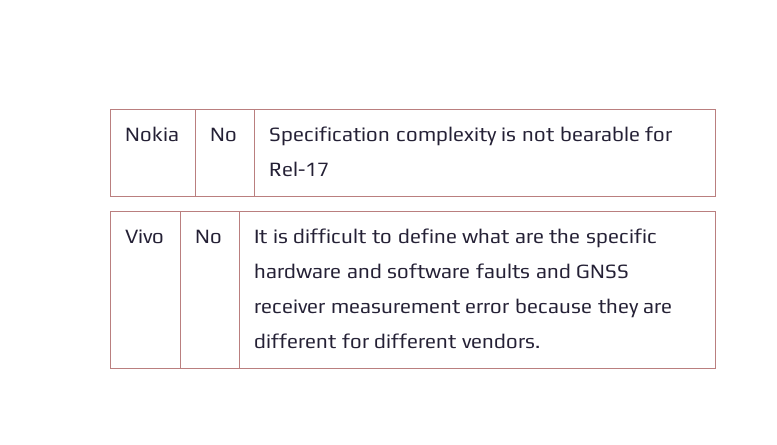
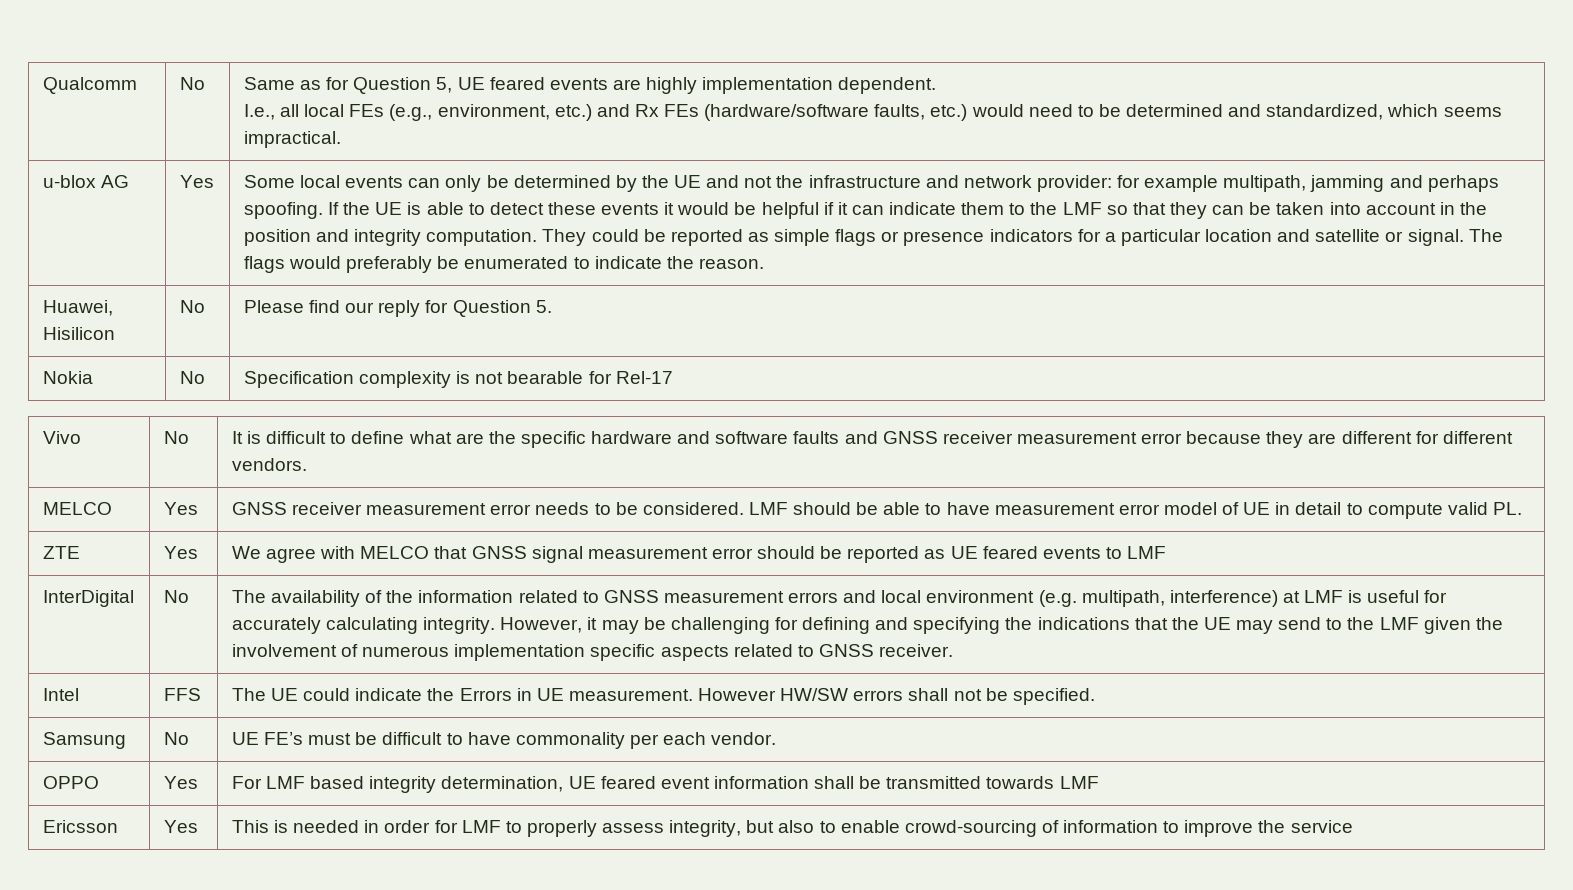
(125, 134) none -> [42,77,137,94] [179,77,205,90] [243,77,937,94] [243,104,1502,121] [243,131,341,148] [42,175,130,188] [179,175,214,188] [243,175,1499,192] [243,202,1487,219] [243,229,1503,246] [243,256,764,273] [42,300,113,316] [42,327,115,340] [179,300,205,313] [243,300,552,317] Qualcomm | No | Same as for Question 5, UE feared events are highly implementation dependent. // I.e., all local FEs (e.g., environment, etc.) and Rx FEs (hardware/software faults, etc.) would need to be determined and standardized, which seems impractical. // u-blox AG | Yes | Some local events can only be determined by the UE and not the infrastructure and network provider: for example multipath, jamming and perhaps spoofing. If the UE is able to detect these events it would be helpful if it can indicate them to the LMF so that they can be taken into account in the position and integrity computation. They could be reported as simple flags or presence indicators for a particular location and satellite or signal. The flags would preferably be enumerated to indicate the reason. // Huawei, Hisilicon | No | Please find our reply for Question 5. //
(541, 341) none -> [42,502,112,515] [163,502,198,515] [231,502,1522,519] [42,546,80,559] [163,546,198,559] [231,546,1167,563] [42,590,134,607] [163,590,189,603] [231,590,1448,607] [231,617,1503,634] [231,644,954,661] [42,688,79,701] [163,688,201,701] [231,688,1095,705] [42,732,126,749] [163,732,189,745] [231,732,777,749] [42,776,99,789] [163,776,198,789] [231,776,1099,793] [42,820,118,833] [163,820,198,833] [231,820,1353,837] // MELCO | Yes | GNSS receiver measurement error needs to be considered. LMF should be able to have measurement error model of UE in detail to compute valid PL. // ZTE | Yes | We agree with MELCO that GNSS signal measurement error should be reported as UE feared events to LMF // InterDigital | No | The availability of the information related to GNSS measurement errors and local environment (e.g. multipath, interference) at LMF is useful for accurately calculating integrity. However, it may be challenging for defining and specifying the indications that the UE may send to the LMF given the involvement of numerous implementation specific aspects related to GNSS receiver. // Intel | FFS | The UE could indicate the Errors in UE measurement. However HW/SW errors shall not be specified. // Samsung | No | UE FE’s must be difficult to have commonality per each vendor. // OPPO | Yes | For LMF based integrity determination, UE feared event information shall be transmitted towards LMF // Ericsson | Yes | This is needed in order for LMF to properly assess integrity, but also to enable crowd-sourcing of information to improve the service

